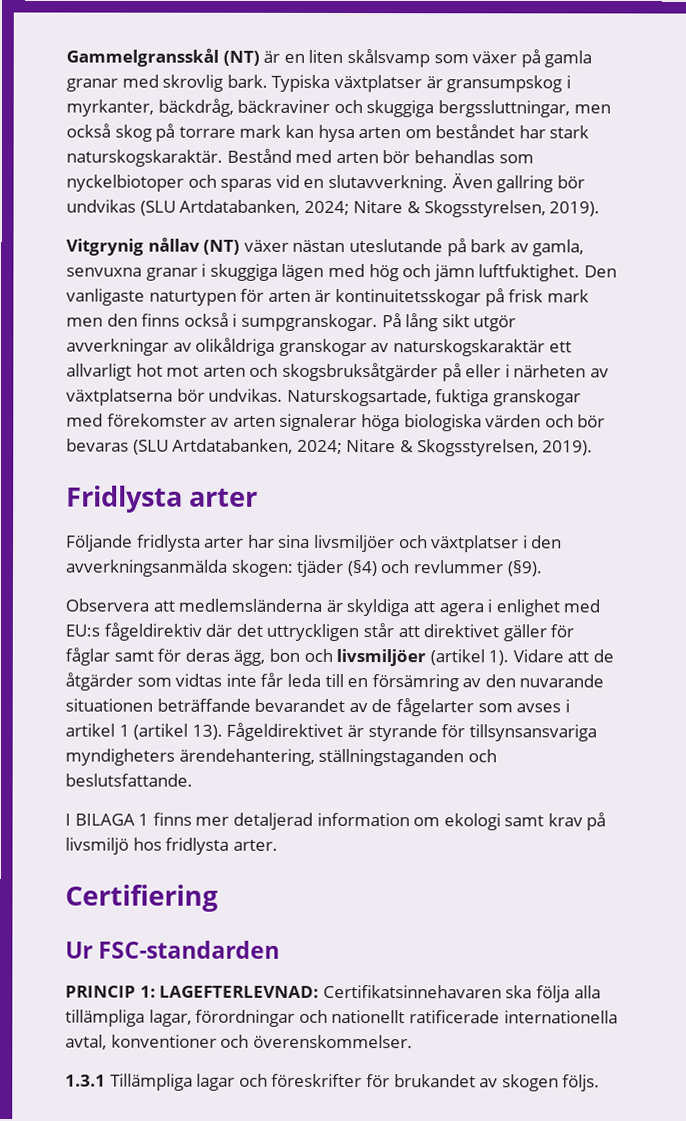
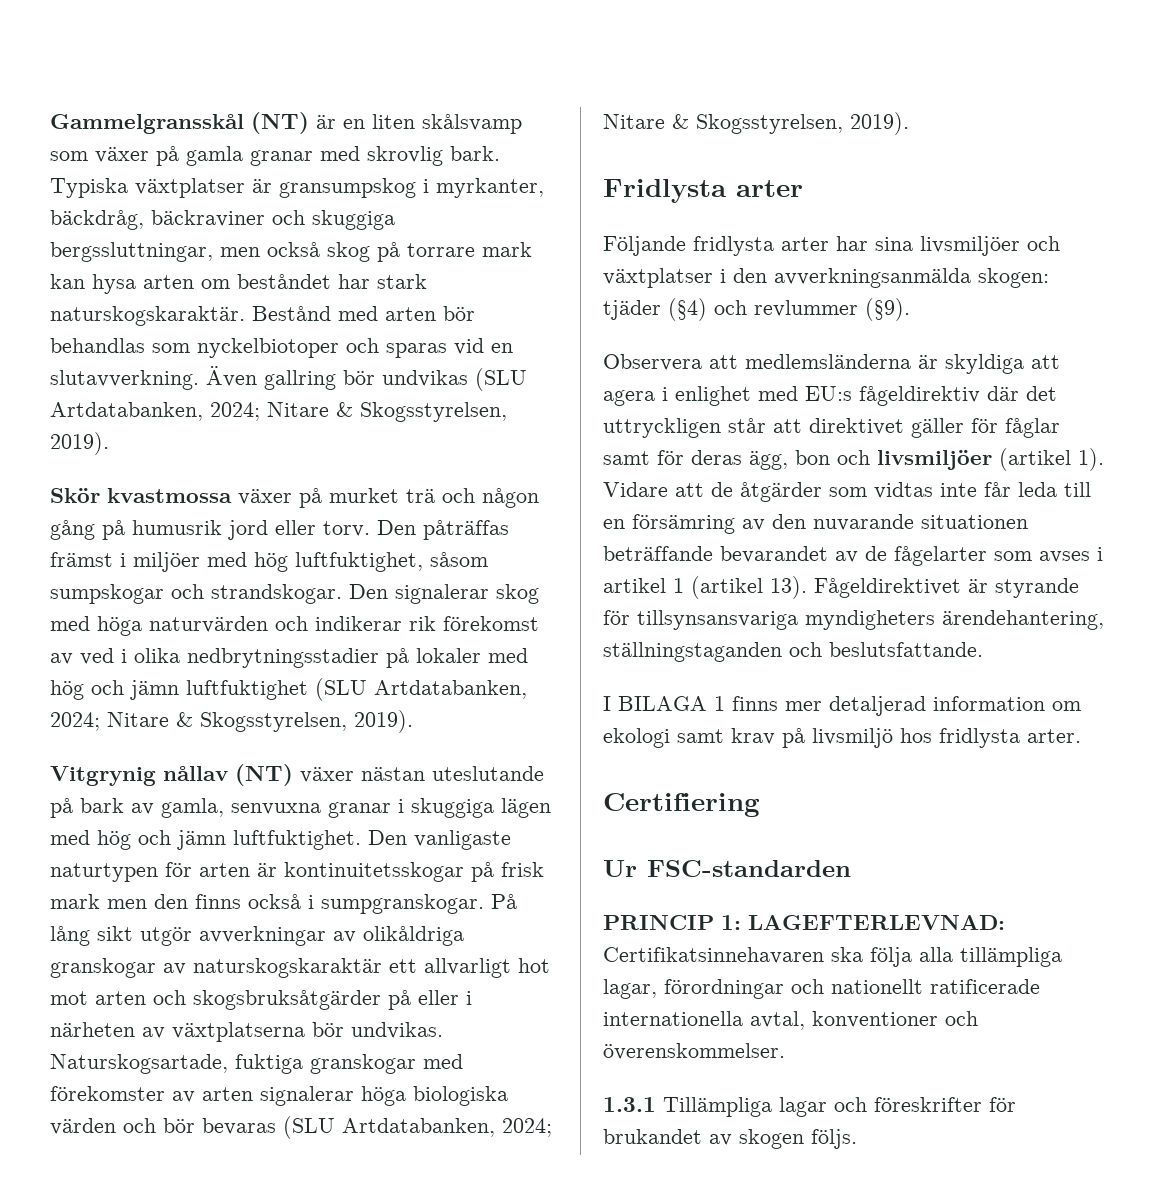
(601, 209) none -> [50,488,539,508] [50,520,509,540] [50,552,488,572] [50,584,539,604] [50,616,539,636] [50,648,528,668] [50,678,527,701] [50,710,413,733] // Skör kvastmossa växer på murket trä och någon gång på humusrik jord eller torv. Den påträffas främst i miljöer med hög luftfuktighet, såsom sumpskogar och strandskogar. Den signalerar skog med höga naturvärden och indikerar rik förekomst av ved i olika nedbrytningsstadier på lokaler med hög och jämn luftfuktighet (SLU Artdatabanken, 2024; Nitare & Skogsstyrelsen, 2019).

